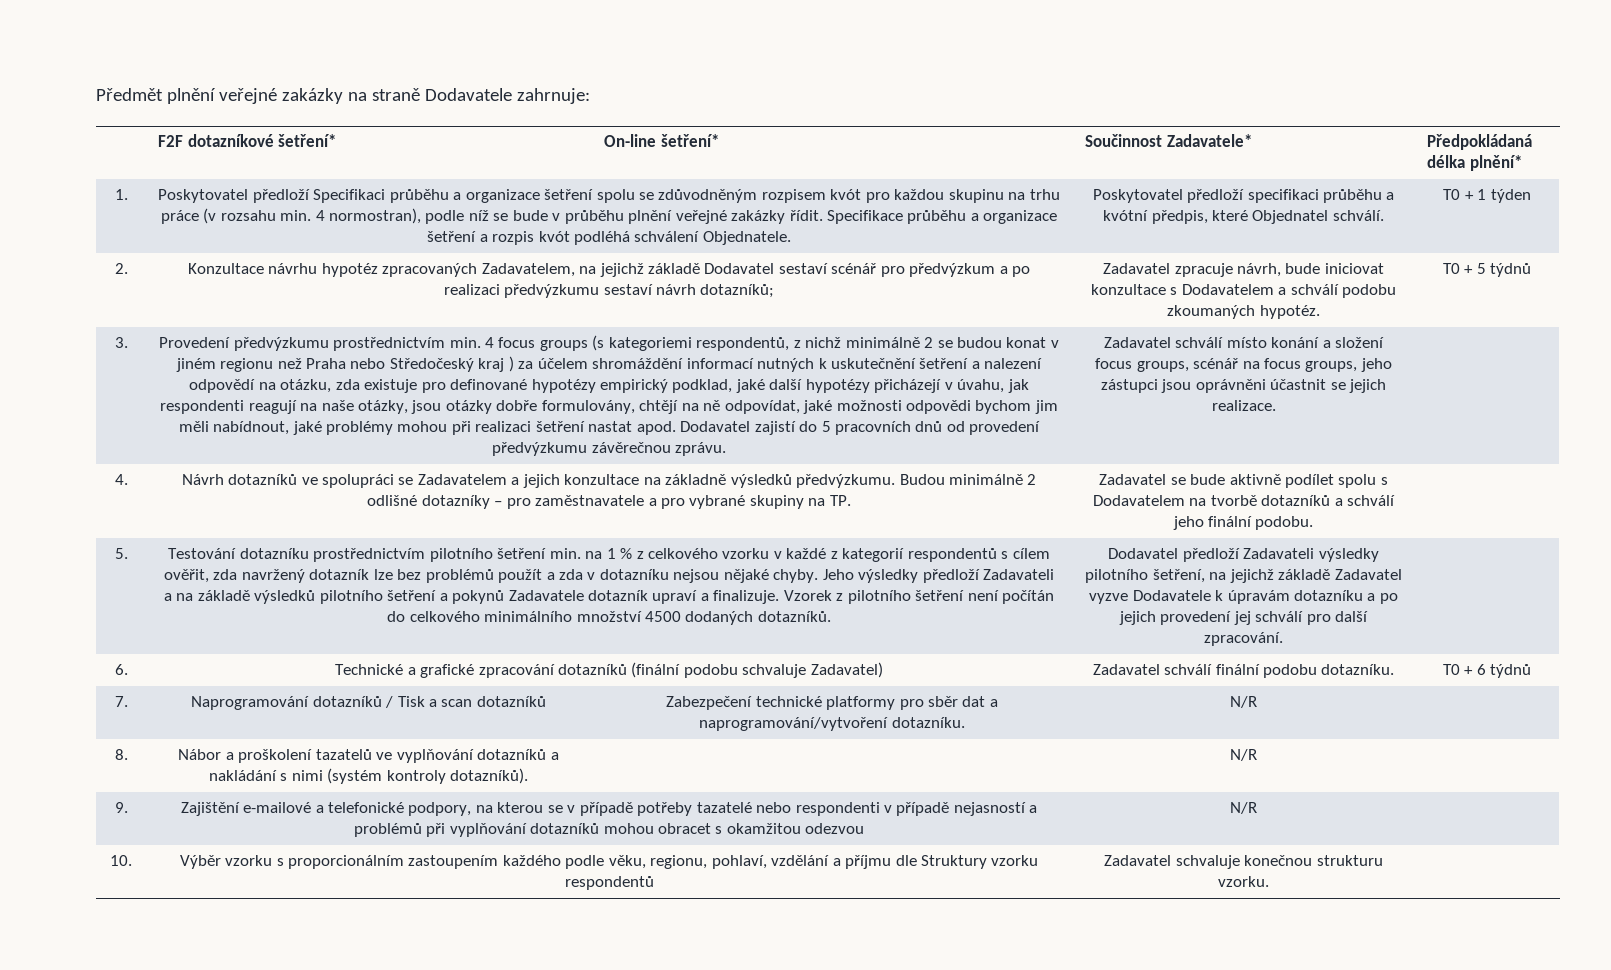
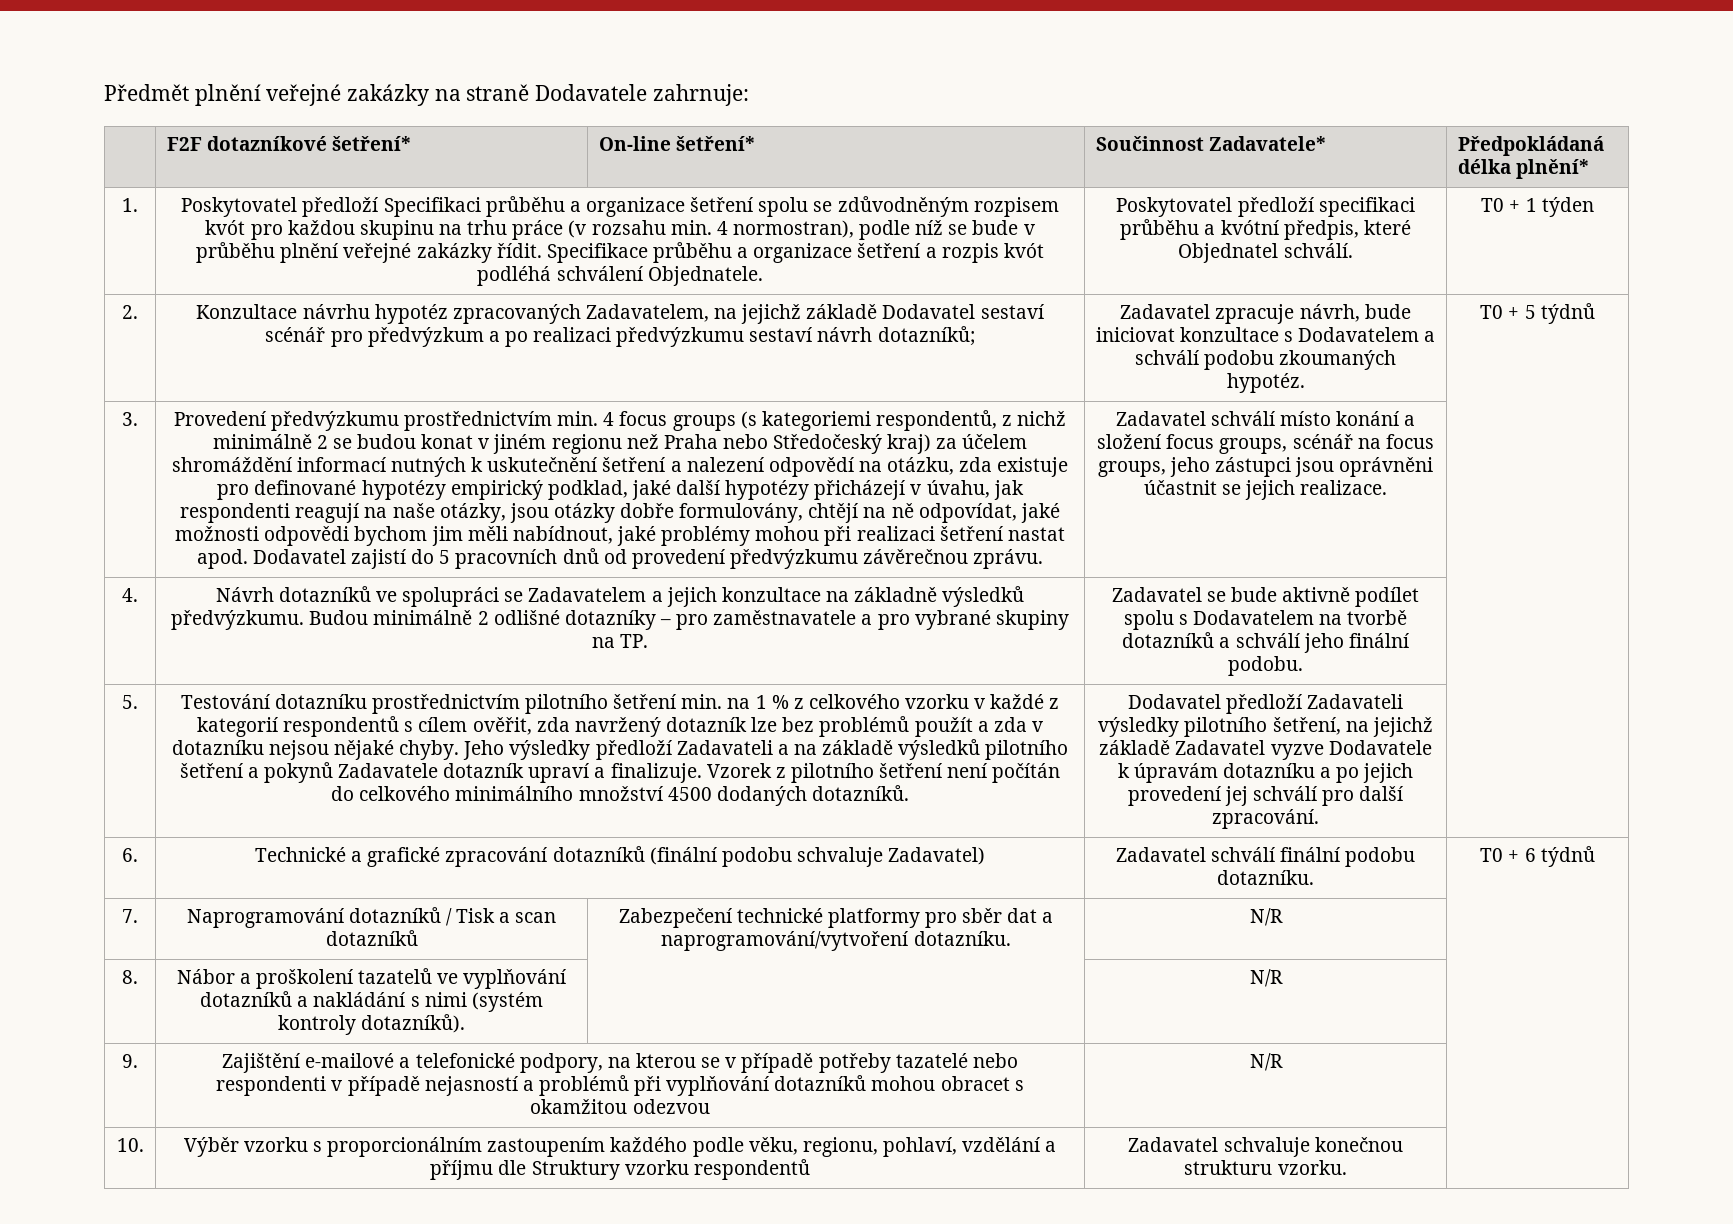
[478,356,514,372] kraj ) -> [887,434,932,454] kraj)

